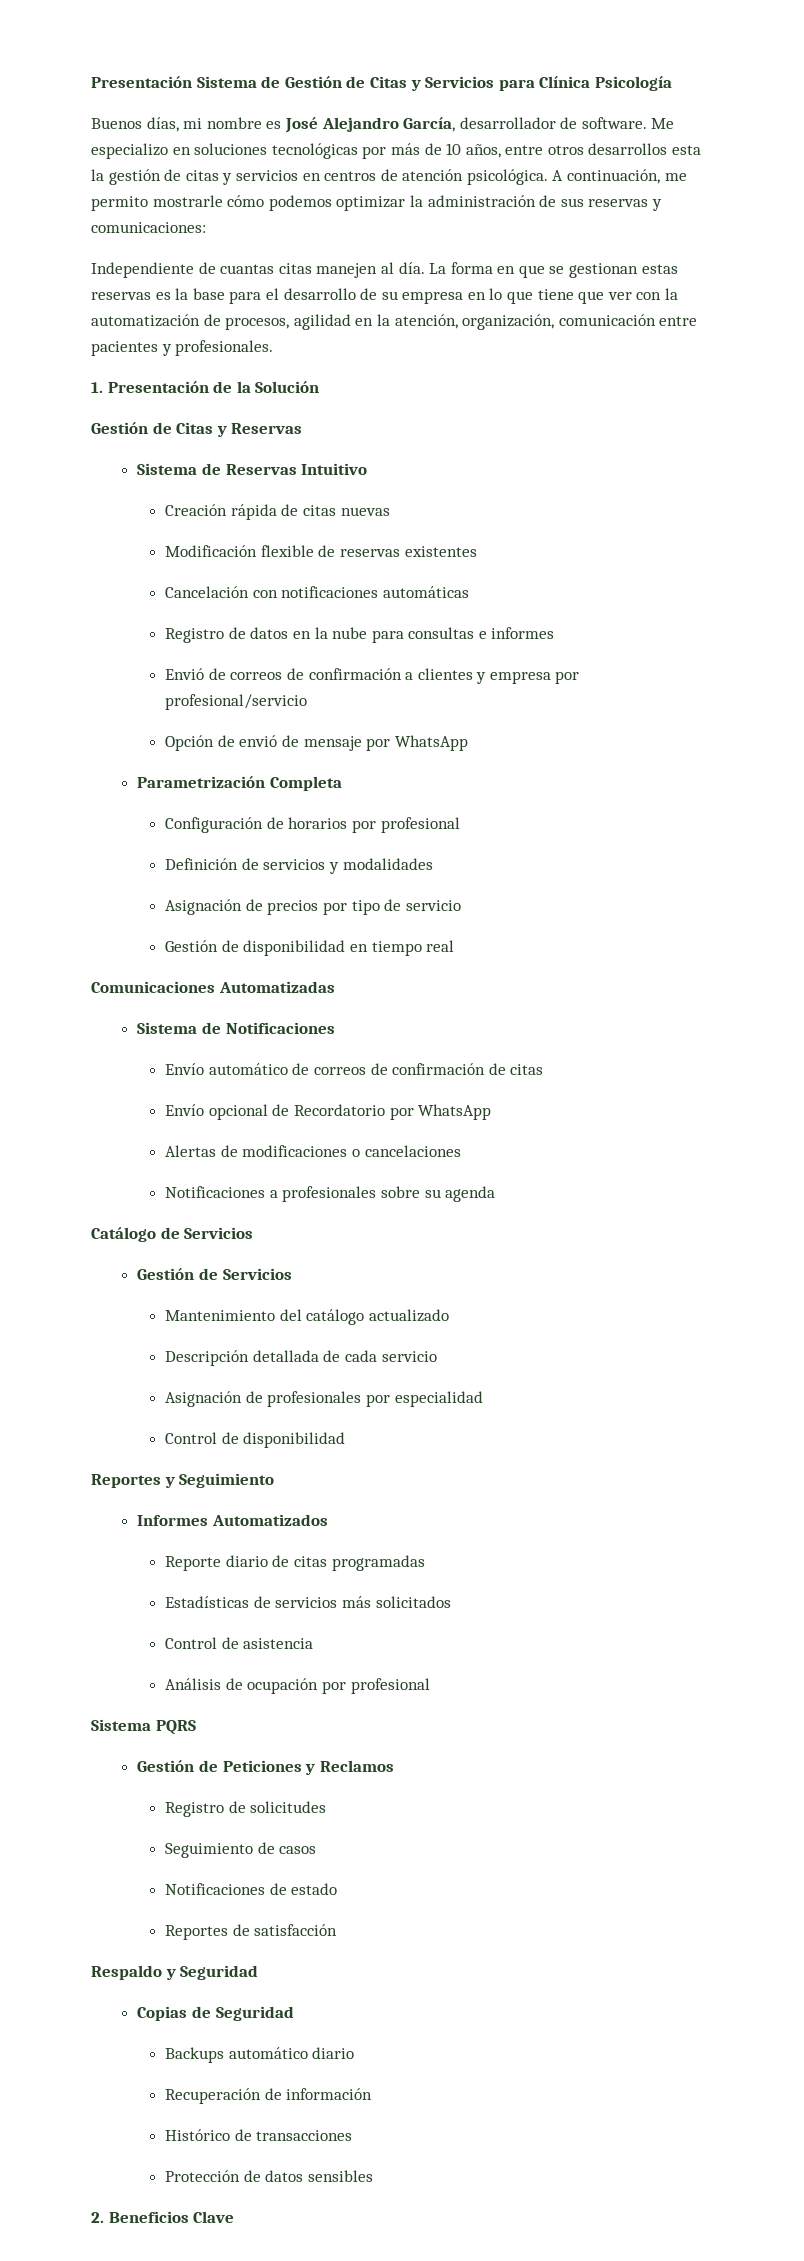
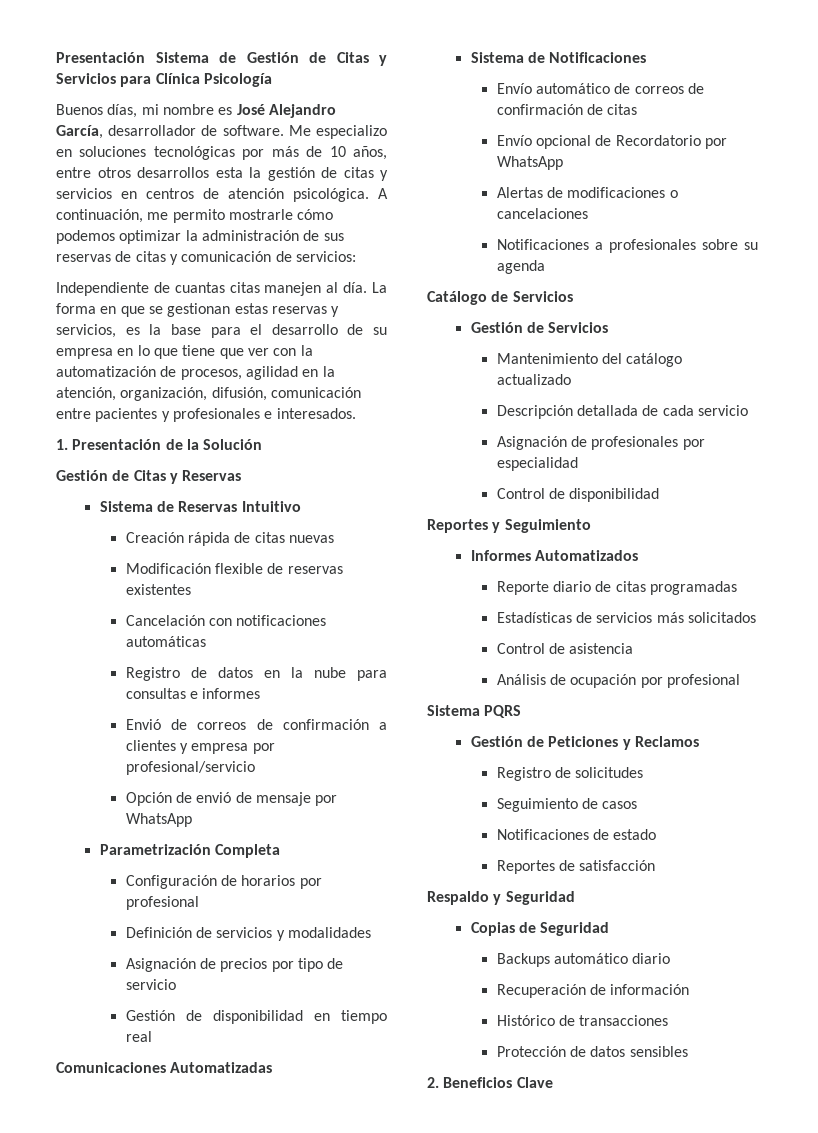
[651,199,662,211] [91,222,206,233] y comunicaciones: -> [115,251,356,265] de citas y comunicación de servicios:
(151, 296) none -> [331,306,340,317] [56,324,116,338] y servicios,
(555, 322) none -> [211,387,267,401] difusión,
[175,340,274,356] profesionales. -> [172,408,356,422] profesionales e interesados.

